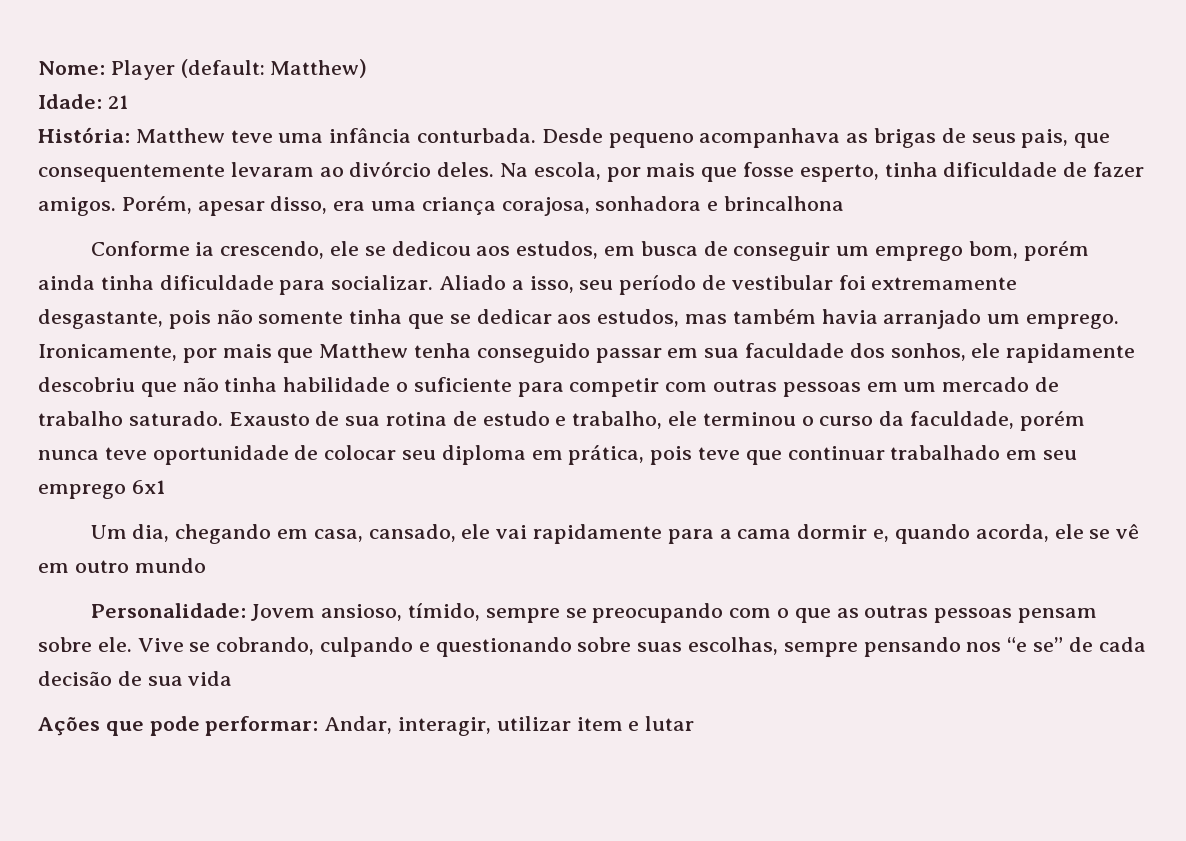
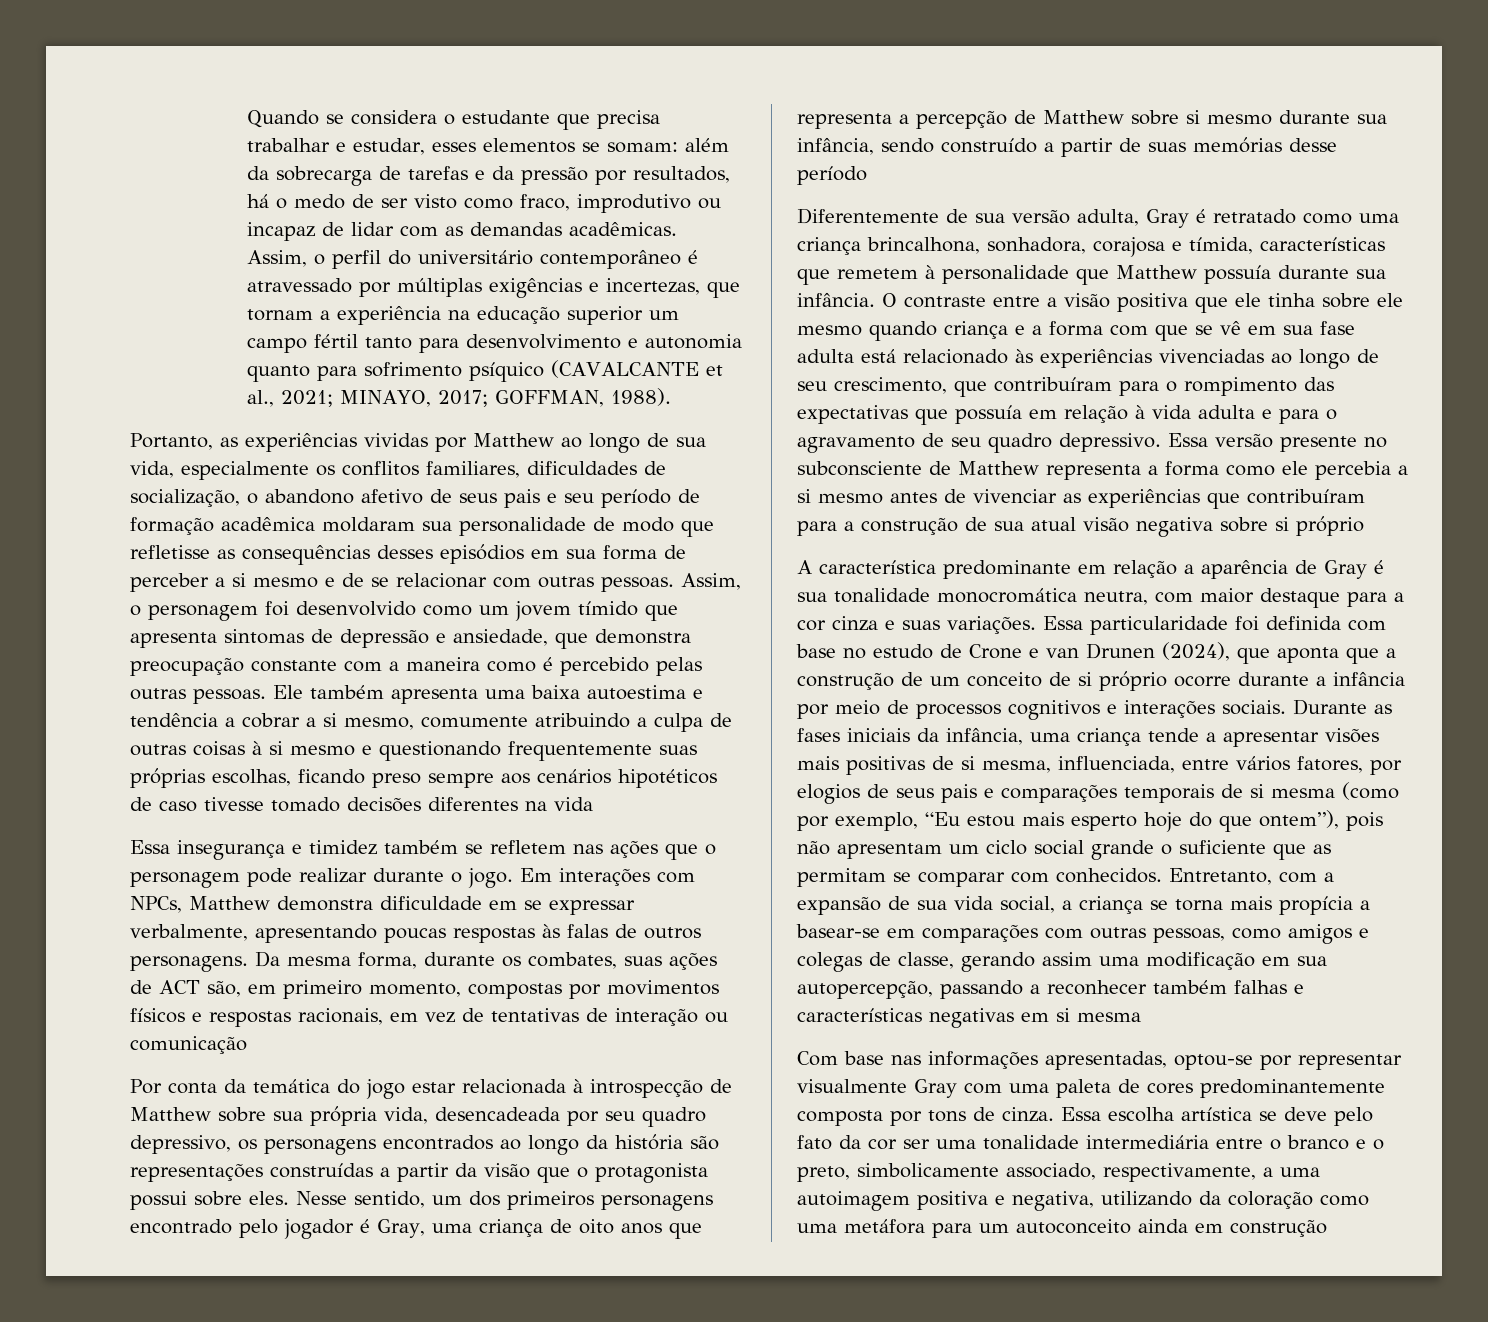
[38,59,368,80] [38,94,128,109] [38,127,1111,148] [38,161,1145,182] [38,196,845,216] [90,241,1089,261] [38,275,1018,295] [38,309,1120,329] [38,343,1136,363] [38,377,1060,397] [38,411,1085,431] [38,445,1078,465] [38,480,165,499] [90,524,1140,544] [38,558,206,573] [90,603,1098,623] [38,637,1146,657] [38,671,233,686] [38,716,695,736] Nome: Player (default: Matthew) // Idade: 21 // História: Matthew teve uma infância conturbada. Desde pequeno acompanhava as brigas de seus pais, que consequentemente levaram ao divórcio deles. Na escola, por mais que fosse esperto, tinha dificuldade de fazer amigos. Porém, apesar disso, era uma criança corajosa, sonhadora e brincalhona // Conforme ia crescendo, ele se dedicou aos estudos, em busca de conseguir um emprego bom, porém ainda tinha dificuldade para socializar. Aliado a isso, seu período de vestibular foi extremamente desgastante, pois não somente tinha que se dedicar aos estudos, mas também havia arranjado um emprego. Ironicamente, por mais que Matthew tenha conseguido passar em sua faculdade dos sonhos, ele rapidamente descobriu que não tinha habilidade o suficiente para competir com outras pessoas em um mercado de trabalho saturado. Exausto de sua rotina de estudo e trabalho, ele terminou o curso da faculdade, porém nunca teve oportunidade de colocar seu diploma em prática, pois teve que continuar trabalhado em seu emprego 6x1 // Um dia, chegando em casa, cansado, ele vai rapidamente para a cama dormir e, quando acorda, ele se vê em outro mundo // Personalidade: Jovem ansioso, tímido, sempre se preocupando com o que as outras pessoas pensam sobre ele. Vive se cobrando, culpando e questionando sobre suas escolhas, sempre pensando nos “e se” de cada decisão de sua vida // Ações que pode performar: Andar, interagir, utilizar item e lutar -> [247,110,661,130] [247,138,730,155] [247,166,731,186] [247,194,722,213] [247,222,678,241] [247,249,699,269] [247,278,741,298] [247,306,680,325] [247,334,743,353] [247,360,724,382] [247,388,672,407] [130,433,706,453] [130,461,666,480] [130,489,700,508] [130,517,714,537] [130,544,686,565] [130,573,741,592] [130,601,678,621] [130,629,691,649] [130,657,702,676] [130,685,703,704] [130,713,732,732] [130,741,697,761] [130,768,717,788] [130,797,593,812] [130,840,716,860] [130,868,695,888] [130,896,635,915] [130,924,701,943] [130,951,717,972] [130,980,719,999] [130,1008,728,1027] [130,1036,247,1054] [130,1079,732,1099] [130,1106,706,1127] [130,1134,719,1155] [130,1163,708,1183] [130,1191,713,1211] [130,1219,702,1239] [797,110,1387,129] [797,137,1337,157] [797,166,867,185] [797,208,1399,228] [797,237,1385,257] [797,265,1386,285] [797,292,1403,313] [797,321,1355,341] [797,349,1379,369] [797,377,1334,397] [797,405,1337,425] [797,433,1387,453] [797,461,1408,480] [797,489,1365,509] [797,516,1364,537] [797,560,1384,579] [797,588,1404,608] [797,616,1386,635] [796,642,1396,664] [797,671,1405,691] [797,699,1392,720] [797,727,1379,747] [797,756,1402,775] [797,782,1399,804] [797,810,1383,832] [797,840,1331,860] [797,868,1334,887] [797,896,1370,915] [796,924,1369,944] [797,952,1327,972] [797,980,1304,999] [797,1008,1141,1028] [797,1051,1402,1070] [797,1079,1385,1098] [797,1107,1373,1126] [797,1135,1384,1150] [797,1163,1320,1182] [797,1191,1369,1211] [797,1219,1327,1238] Quando se considera o estudante que precisa trabalhar e estudar, esses elementos se somam: além da sobrecarga de tarefas e da pressão por resultados, há o medo de ser visto como fraco, improdutivo ou incapaz de lidar com as demandas acadêmicas. Assim, o perfil do universitário contemporâneo é atravessado por múltiplas exigências e incertezas, que tornam a experiência na educação superior um campo fértil tanto para desenvolvimento e autonomia quanto para sofrimento psíquico (CAVALCANTE et al., 2021; MINAYO, 2017; GOFFMAN, 1988). // Portanto, as experiências vividas por Matthew ao longo de sua vida, especialmente os conflitos familiares, dificuldades de socialização, o abandono afetivo de seus pais e seu período de formação acadêmica moldaram sua personalidade de modo que refletisse as consequências desses episódios em sua forma de perceber a si mesmo e de se relacionar com outras pessoas. Assim, o personagem foi desenvolvido como um jovem tímido que apresenta sintomas de depressão e ansiedade, que demonstra preocupação constante com a maneira como é percebido pelas outras pessoas. Ele também apresenta uma baixa autoestima e tendência a cobrar a si mesmo, comumente atribuindo a culpa de outras coisas à si mesmo e questionando frequentemente suas próprias escolhas, ficando preso sempre aos cenários hipotéticos de caso tivesse tomado decisões diferentes na vida // Essa insegurança e timidez também se refletem nas ações que o personagem pode realizar durante o jogo. Em interações com NPCs, Matthew demonstra dificuldade em se expressar verbalmente, apresentando poucas respostas às falas de outros personagens. Da mesma forma, durante os combates, suas ações de ACT são, em primeiro momento, compostas por movimentos físicos e respostas racionais, em vez de tentativas de interação ou comunicação // Por conta da temática do jogo estar relacionada à introspecção de Matthew sobre sua própria vida, desencadeada por seu quadro depressivo, os personagens encontrados ao longo da história são representações construídas a partir da visão que o protagonista possui sobre eles. Nesse sentido, um dos primeiros personagens encontrado pelo jogador é Gray, uma criança de oito anos que representa a percepção de Matthew sobre si mesmo durante sua infância, sendo construído a partir de suas memórias desse período // Diferentemente de sua versão adulta, Gray é retratado como uma criança brincalhona, sonhadora, corajosa e tímida, características que remetem à personalidade que Matthew possuía durante sua infância. O contraste entre a visão positiva que ele tinha sobre ele mesmo quando criança e a forma com que se vê em sua fase adulta está relacionado às experiências vivenciadas ao longo de seu crescimento, que contribuíram para o rompimento das expectativas que possuía em relação à vida adulta e para o agravamento de seu quadro depressivo. Essa versão presente no subconsciente de Matthew representa a forma como ele percebia a si mesmo antes de vivenciar as experiências que contribuíram para a construção de sua atual visão negativa sobre si próprio // A característica predominante em relação a aparência de Gray é sua tonalidade monocromática neutra, com maior destaque para a cor cinza e suas variações. Essa particularidade foi definida com base no estudo de Crone e van Drunen (2024), que aponta que a construção de um conceito de si próprio ocorre durante a infância por meio de processos cognitivos e interações sociais. Durante as fases iniciais da infância, uma criança tende a apresentar visões mais positivas de si mesma, influenciada, entre vários fatores, por elogios de seus pais e comparações temporais de si mesma (como por exemplo, “Eu estou mais esperto hoje do que ontem”), pois não apresentam um ciclo social grande o suficiente que as permitam se comparar com conhecidos. Entretanto, com a expansão de sua vida social, a criança se torna mais propícia a basear-se em comparações com outras pessoas, como amigos e colegas de classe, gerando assim uma modificação em sua autopercepção, passando a reconhecer também falhas e características negativas em si mesma // Com base nas informações apresentadas, optou-se por representar visualmente Gray com uma paleta de cores predominantemente composta por tons de cinza. Essa escolha artística se deve pelo fato da cor ser uma tonalidade intermediária entre o branco e o preto, simbolicamente associado, respectivamente, a uma autoimagem positiva e negativa, utilizando da coloração como uma metáfora para um autoconceito ainda em construção

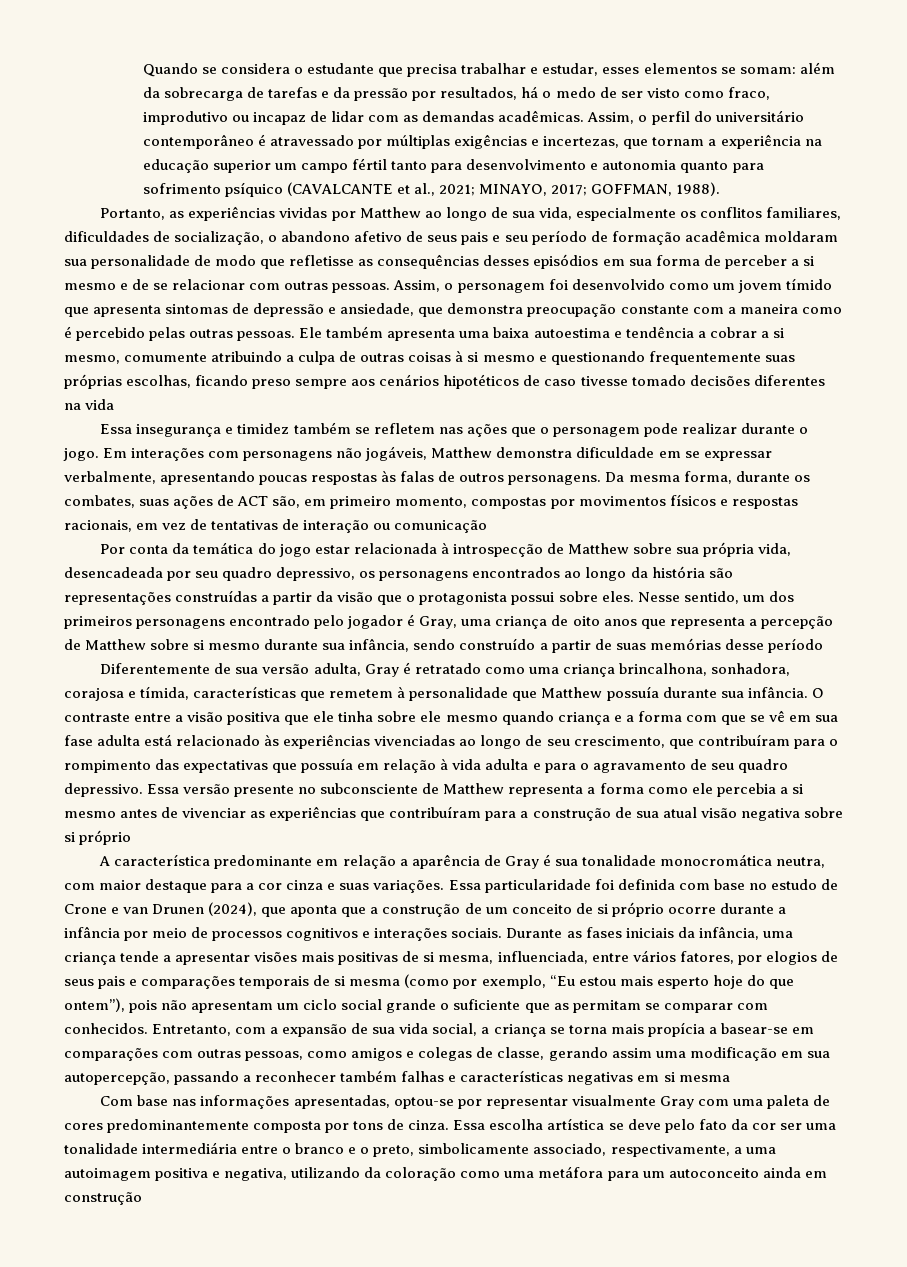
[130,896,182,913] NPCs, -> [243,446,428,461] personagens não jogáveis,

